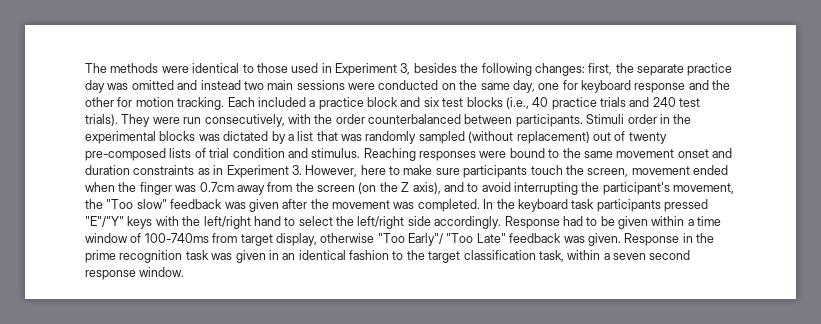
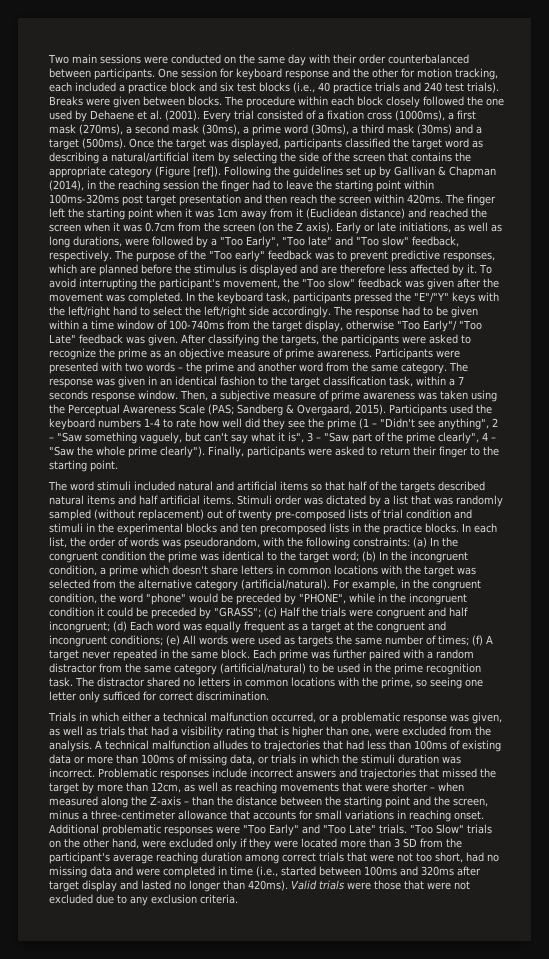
[85,63,733,76] [85,80,264,93] The methods were identical to those used in Experiment 3, besides the following changes: first, the separate practice day was omitted and instead two -> [48,54,69,64] Two
[512,80,560,93] day, one -> [287,54,469,66] [49,68,217,80] day with their order counterbalanced between participants. One session
[177,97,255,110] tracking. Each -> [455,68,498,80] [49,82,72,92] tracking, each
[121,114,692,127] [85,131,196,144] They were run consecutively, with the order counterbalanced between participants. Stimuli order in the experimental blocks -> [49,96,504,108] [49,110,476,122] [49,124,482,136] [49,138,483,150] [49,152,471,164] [49,166,496,178] [49,180,434,192] [49,194,496,206] [49,208,487,220] [49,222,502,234] [49,236,459,248] [49,250,495,262] [49,264,492,276] [49,278,499,290] [49,292,499,304] [49,306,478,318] [49,320,482,332] [49,334,471,346] [49,348,460,360] [49,362,468,374] [49,376,464,388] [49,390,497,402] [49,404,492,416] [49,418,498,430] [49,432,496,444] [49,446,499,458] [49,460,118,472] [48,481,485,493] [49,495,302,505] Breaks were given between blocks. The procedure within each block closely followed the one used by Dehaene et al. (2001). Every trial consisted of a fixation cross (1000ms), a first mask (270ms), a second mask (30ms), a prime word (30ms), a third mask (30ms) and a target (500ms). Once the target was displayed, participants classified the target word as describing a natural/artificial item by selecting the side of the screen that contains the appropriate category (Figure [ref]). Following the guidelines set up by Gallivan & Chapman (2014), in the reaching session the finger had to leave the starting point within 100ms-320ms post target presentation and then reach the screen within 420ms. The finger left the starting point when it was 1cm away from it (Euclidean distance) and reached the screen when it was 0.7cm from the screen (on the Z axis). Early or late initiations, as well as long durations, were followed by a "Too Early", "Too late" and "Too slow" feedback, respectively. The purpose of the "Too early" feedback was to prevent predictive responses, which are planned before the stimulus is displayed and are therefore less affected by it. To avoid interrupting the participant's movement, the "Too slow" feedback was given after the movement was completed. In the keyboard task, participants pressed the "E"/"Y" keys with the left/right hand to select the left/right side accordingly. The response had to be given within a time window of 100-740ms from the target display, otherwise "Too Early"/ "Too Late" feedback was given. After classifying the targets, the participants were asked to recognize the prime as an objective measure of prime awareness. Participants were presented with two words – the prime and another word from the same category. The response was given in an identical fashion to the target classification task, within a 7 seconds response window. Then, a subjective measure of prime awareness was taken using the Perceptual Awareness Scale (PAS; Sandberg & Overgaard, 2015). Participants used the keyboard numbers 1-4 to rate how well did they see the prime (1 – "Didn't see anything", 2 – "Saw something vaguely, but can't say what it is", 3 – "Saw part of the prime clearly", 4 – "Saw the whole prime clearly"). Finally, participants were asked to return their finger to the starting point. // The word stimuli included natural and artificial items so that half of the targets described natural items and half artificial items. Stimuli order
[311,148,732,161] [85,165,728,178] [85,182,735,195] [85,199,708,212] [85,216,722,229] [85,233,714,246] [85,250,691,263] [85,267,185,280] stimulus. Reaching responses were bound to the same movement onset and duration constraints as in Experiment 3. However, here to make sure participants touch the screen, movement ended when the finger was 0.7cm away from the screen (on the Z axis), and to avoid interrupting the participant's movement, the "Too slow" feedback was given after the movement was completed. In the keyboard task participants pressed "E"/"Y" keys with the left/right hand to select the left/right side accordingly. Response had to be given within a time window of 100-740ms from target display, otherwise "Too Early"/ "Too Late" feedback was given. Response in the prime recognition task was given in an identical fashion to the target classification task, within a seven second response window. -> [49,523,497,535] [49,537,458,549] [49,551,468,563] [49,565,476,577] [49,579,481,591] [49,593,467,605] [49,607,468,619] [49,621,446,633] [49,635,493,647] [49,649,474,661] [49,663,481,675] [49,677,483,689] [49,691,269,703] [48,712,502,724] [49,726,491,738] [49,740,501,752] [49,754,461,766] [49,768,496,780] [49,782,464,794] [49,796,488,808] [49,810,484,822] [49,824,492,836] [49,838,462,850] [49,852,499,864] [49,866,481,878] [49,880,470,892] [49,894,238,906] stimuli in the experimental blocks and ten precomposed lists in the practice blocks. In each list, the order of words was pseudorandom, with the following constraints: (a) In the congruent condition the prime was identical to the target word; (b) In the incongruent condition, a prime which doesn't share letters in common locations with the target was selected from the alternative category (artificial/natural). For example, in the congruent condition, the word "phone" would be preceded by "PHONE", while in the incongruent condition it could be preceded by "GRASS"; (c) Half the trials were congruent and half incongruent; (d) Each word was equally frequent as a target at the congruent and incongruent conditions; (e) All words were used as targets the same number of times; (f) A target never repeated in the same block. Each prime was further paired with a random distractor from the same category (artificial/natural) to be used in the prime recognition task. The distractor shared no letters in common locations with the prime, so seeing one letter only sufficed for correct discrimination. // Trials in which either a technical malfunction occurred, or a problematic response was given, as well as trials that had a visibility rating that is higher than one, were excluded from the analysis. A technical malfunction alludes to trajectories that had less than 100ms of existing data or more than 100ms of missing data, or trials in which the stimuli duration was incorrect. Problematic responses include incorrect answers and trajectories that missed the target by more than 12cm, as well as reaching movements that were shorter – when measured along the Z-axis – than the distance between the starting point and the screen, minus a three-centimeter allowance that accounts for small variations in reaching onset. Additional problematic responses were "Too Early" and "Too Late" trials. "Too Slow" trials on the other hand, were excluded only if they were located more than 3 SD from the participant's average reaching duration among correct trials that were not too short, had no missing data and were completed in time (i.e., started between 100ms and 320ms after target display and lasted no longer than 420ms). Valid trials were those that were not excluded due to any exclusion criteria.

